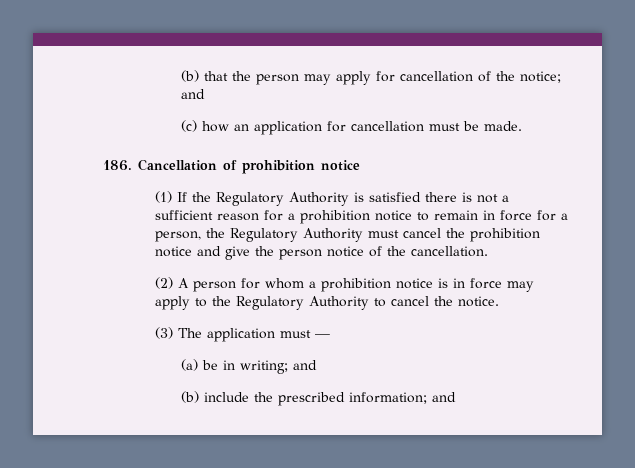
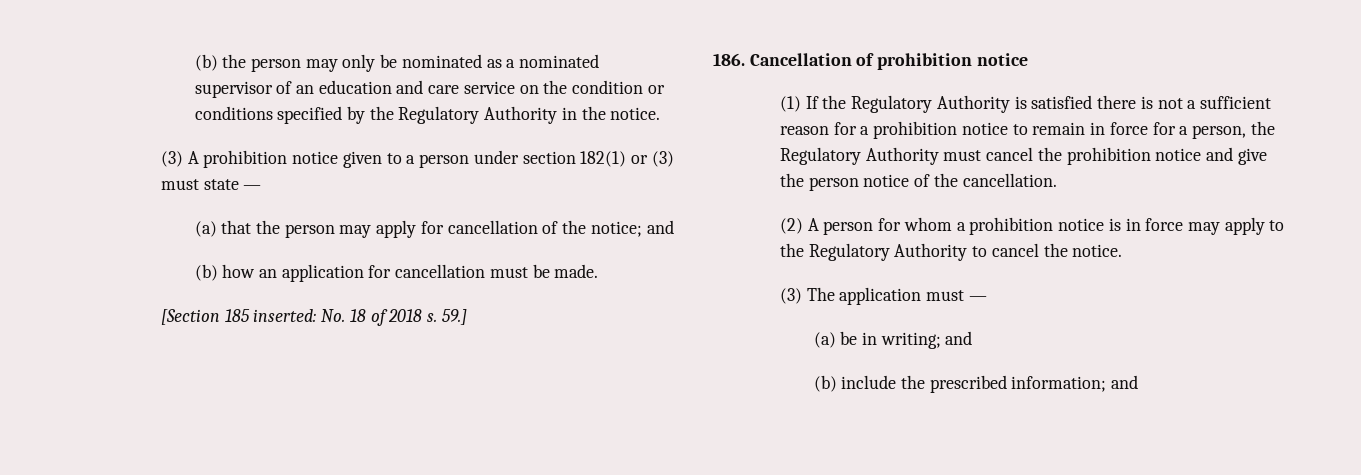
[180,70,199,82] (b) -> [194,54,600,72] [194,80,665,98] [194,106,661,124] [161,150,674,168] [161,179,262,190] [194,221,217,237] (b) the person may only be nominated as a nominated supervisor of an education and care service on the condition or conditions specified by the Regulatory Authority in the notice. // (3) A prohibition notice given to a person under section 182(1) or (3) must state — // (a)
[180,120,197,132] (c) -> [194,264,218,281] (b)
(522, 126) none -> [161,309,467,326] // [Section 185 inserted: No. 18 of 2018 s. 59.]

